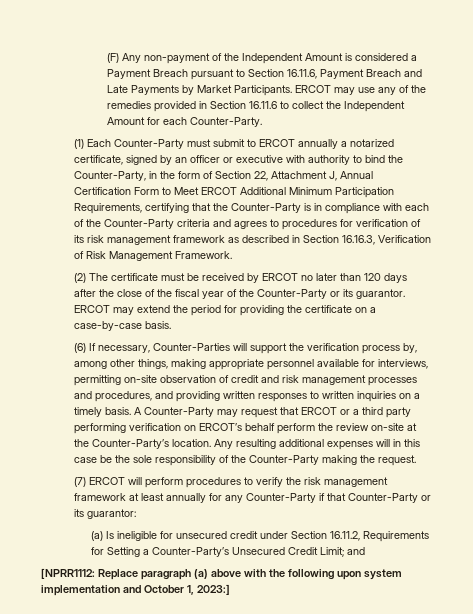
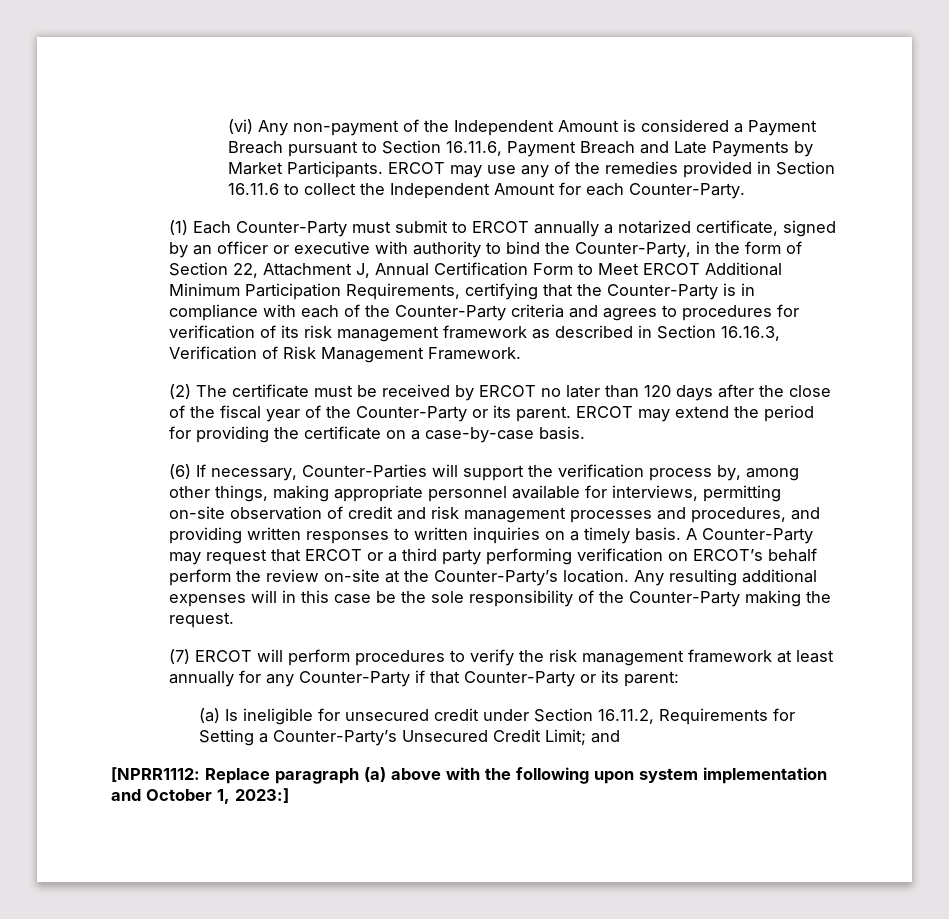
[107,53,120,63] (F) -> [227,119,253,134] (vi)
[356,289,406,299] guarantor. -> [516,406,572,422] parent.
[87,509,137,519] guarantor: -> [624,671,680,687] parent:

